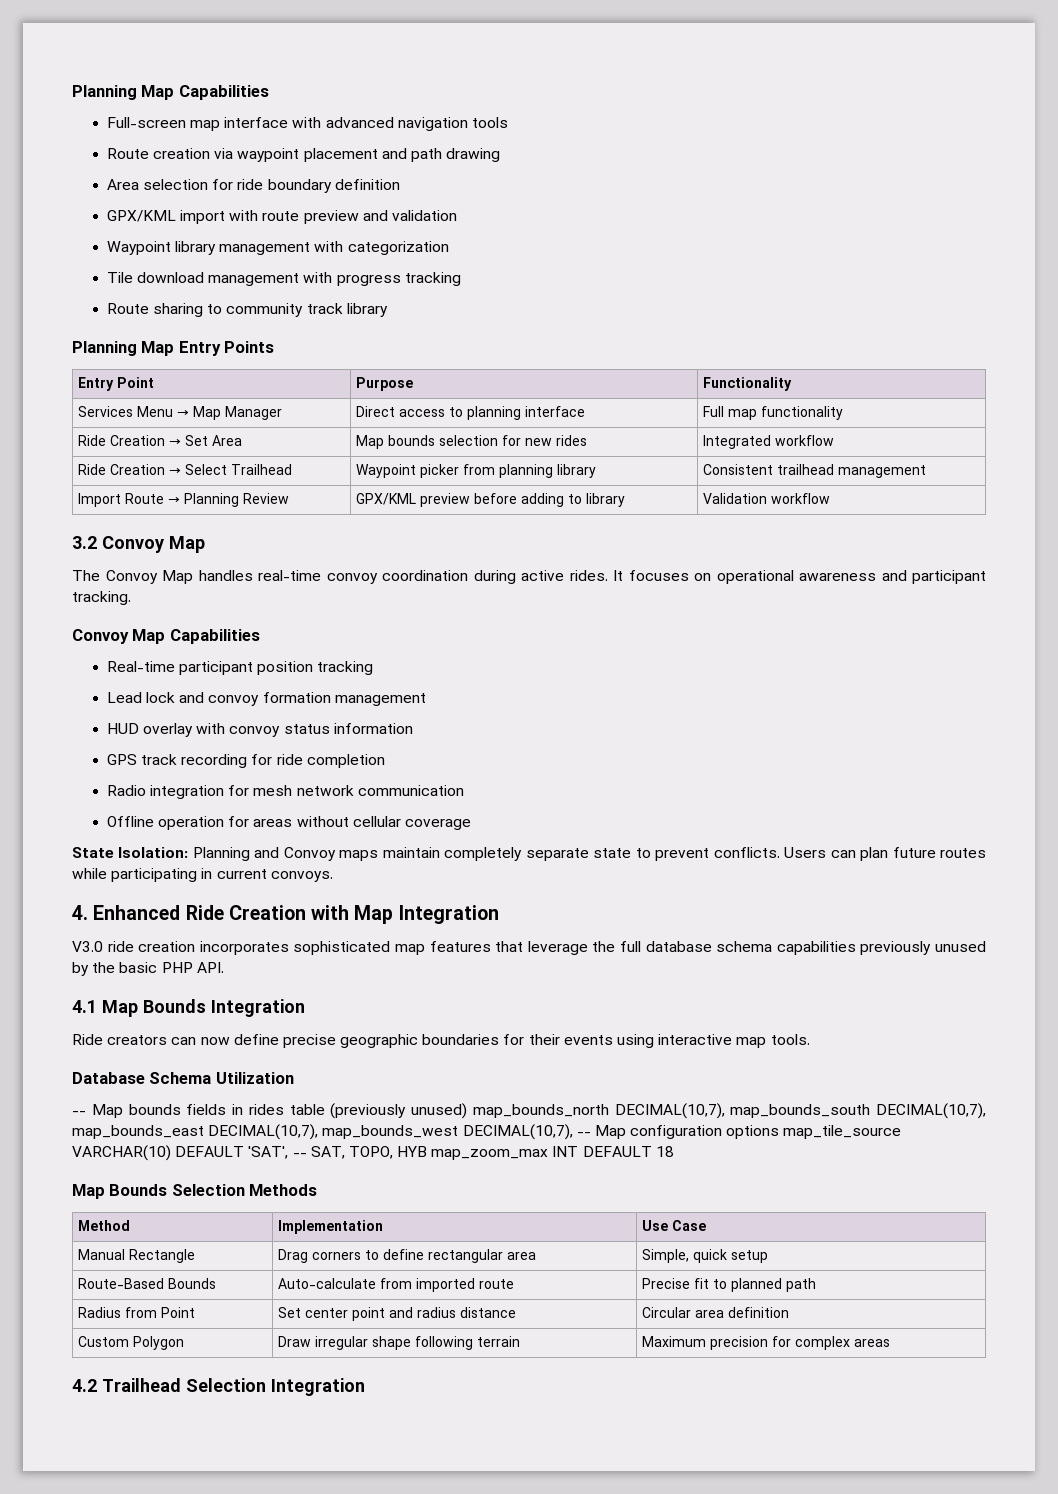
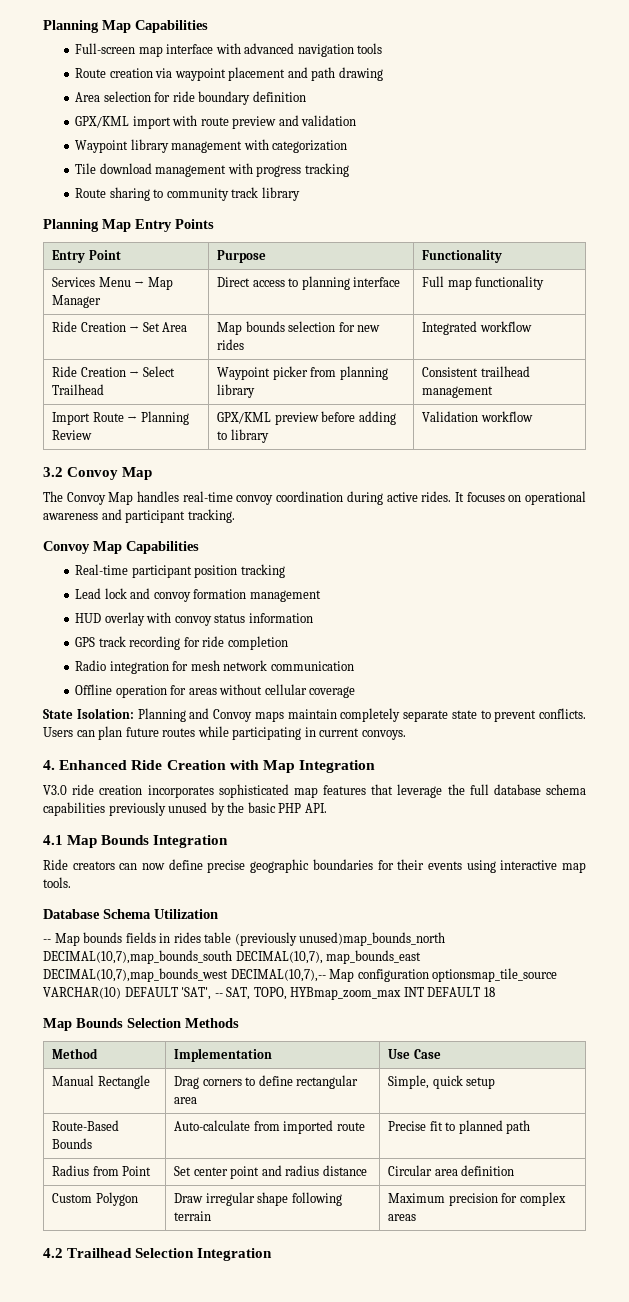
[411,1103,986,1119] [72,1124,902,1140] unused) map_bounds_north DECIMAL(10,7), map_bounds_south DECIMAL(10,7), map_bounds_east DECIMAL(10,7), map_bounds_west DECIMAL(10,7), -- Map configuration options map_tile_source -> [299,932,446,946] [43,950,422,964] [43,968,558,982] unused)map_bounds_north DECIMAL(10,7),map_bounds_south DECIMAL(10,7), map_bounds_east DECIMAL(10,7),map_bounds_west DECIMAL(10,7),-- Map configuration optionsmap_tile_source
[397,1146,549,1160] HYB map_zoom_max -> [290,987,402,1000] HYBmap_zoom_max

